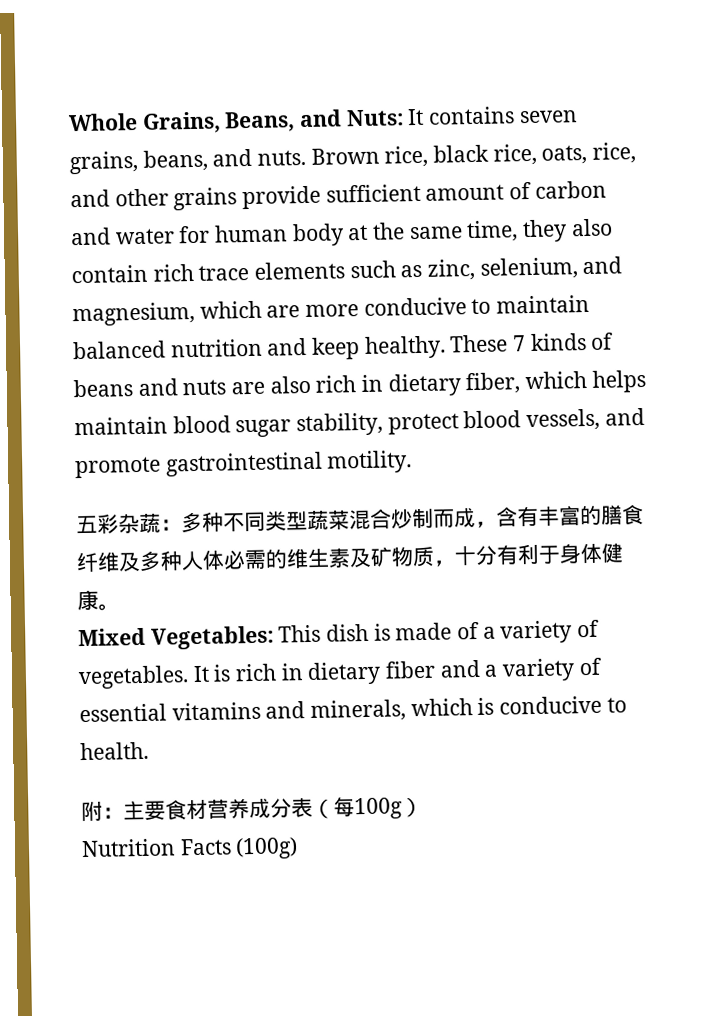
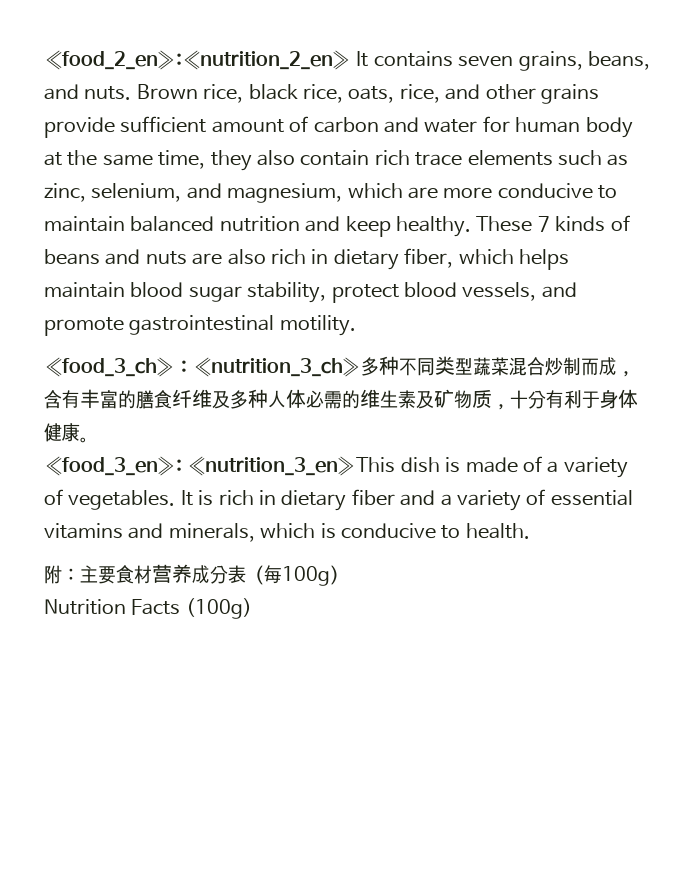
[68,109,404,134] Whole Grains, Beans, and Nuts: -> [44,50,351,70] «food_2_en»:«nutrition_2_en»
[76,513,182,534] 五彩杂蔬： -> [44,357,361,377] «food_3_ch»：«nutrition_3_ch»
[78,624,322,650] Mixed Vegetables: This -> [44,456,396,476] «food_3_en»: «nutrition_3_en»This

